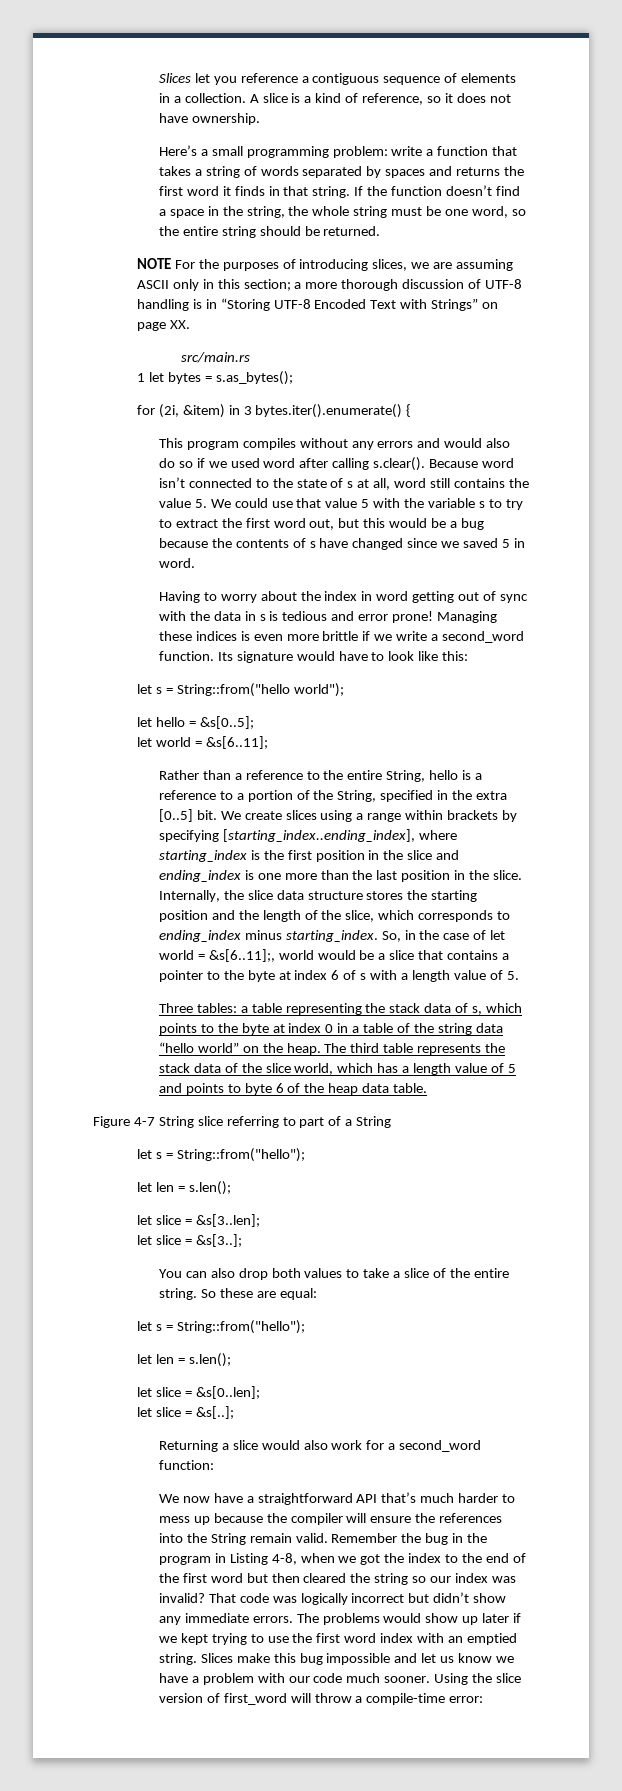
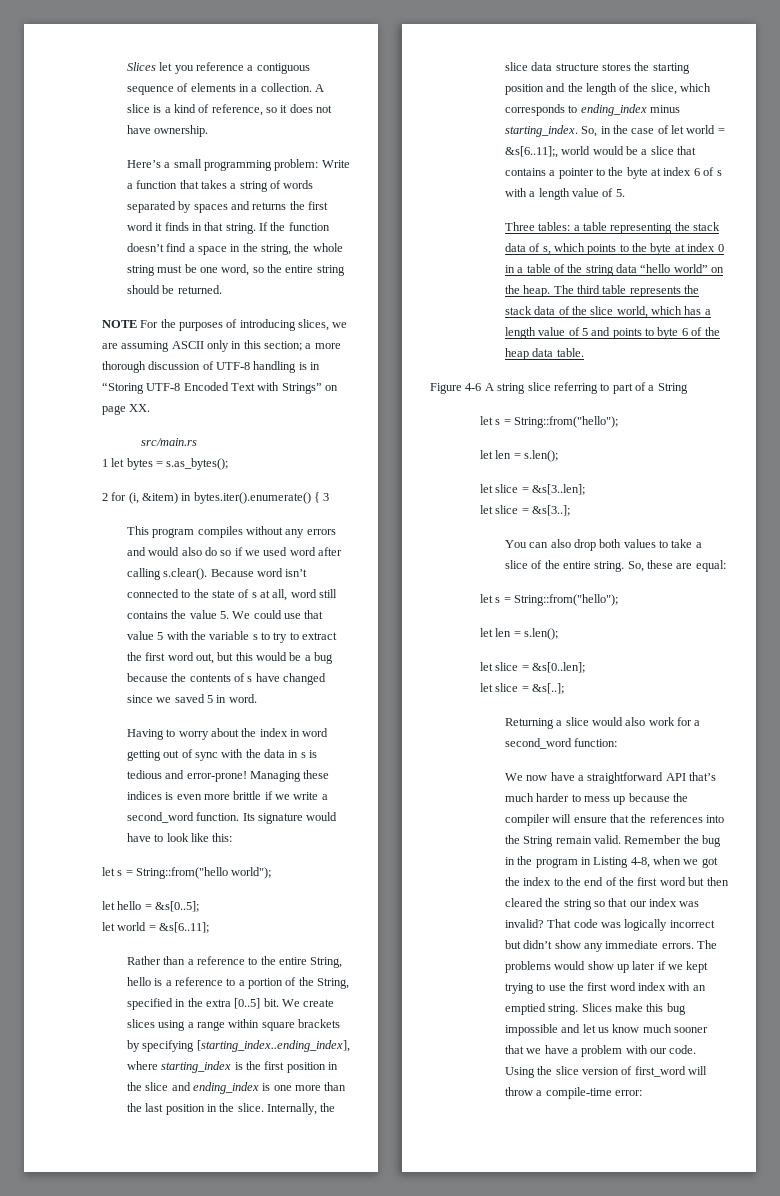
[391,146,423,156] write -> [321,160,350,168] Write
[136,404,179,418] for (2i, -> [101,492,139,504] 2 for (i,
[243,406,252,415] 3 -> (192, 497) none
(412, 410) none -> [323,493,330,501] 3
[358,611,434,623] error prone! -> [186,771,247,782] error-prone!
(444, 815) none -> [261,1022,295,1031] square
[133,1116,194,1128] 4-7 String -> [465,383,526,394] 4-6 A string
[200,1289,216,1298] So -> [627,561,644,572] So,
(412, 1519) none -> [609,814,629,823] that
(427, 1579) none -> [608,898,628,907] that
(493, 1658) none -> [642,1024,709,1033] [504,1045,524,1054] much sooner that
[313,1673,431,1683] code much sooner. -> [669,1045,697,1054] code.

